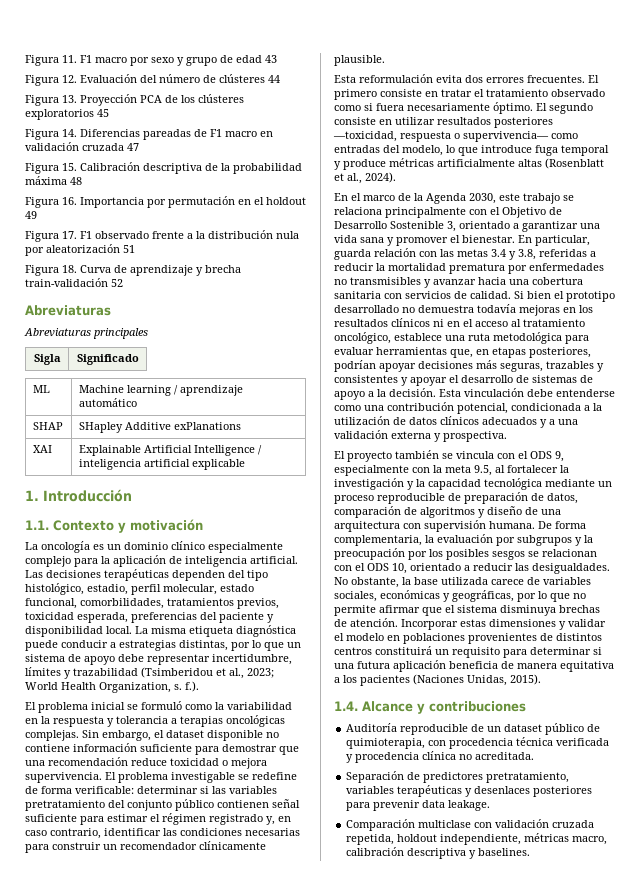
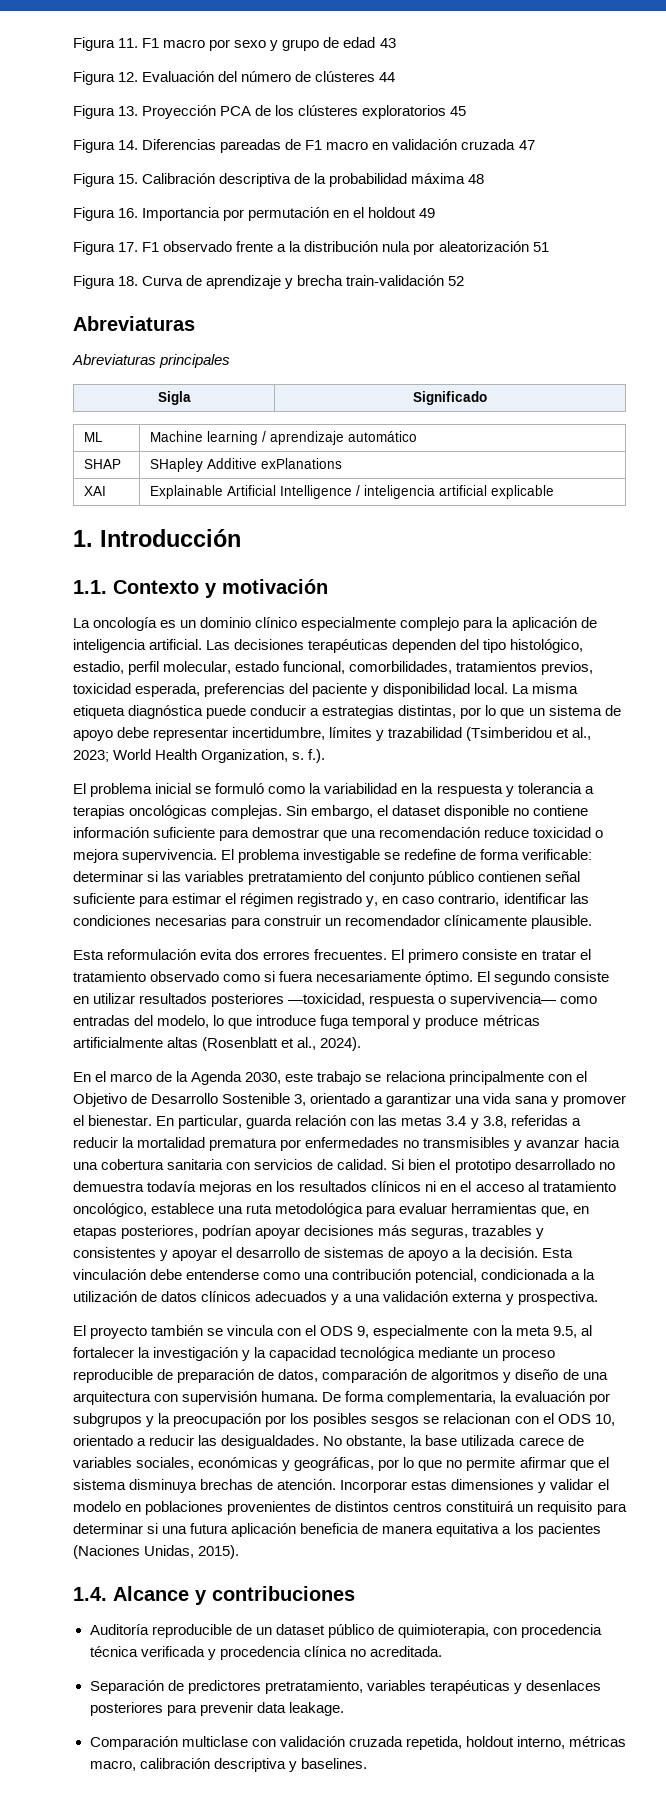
[440,834,522,845] independiente, -> [516,1736,565,1749] interno,

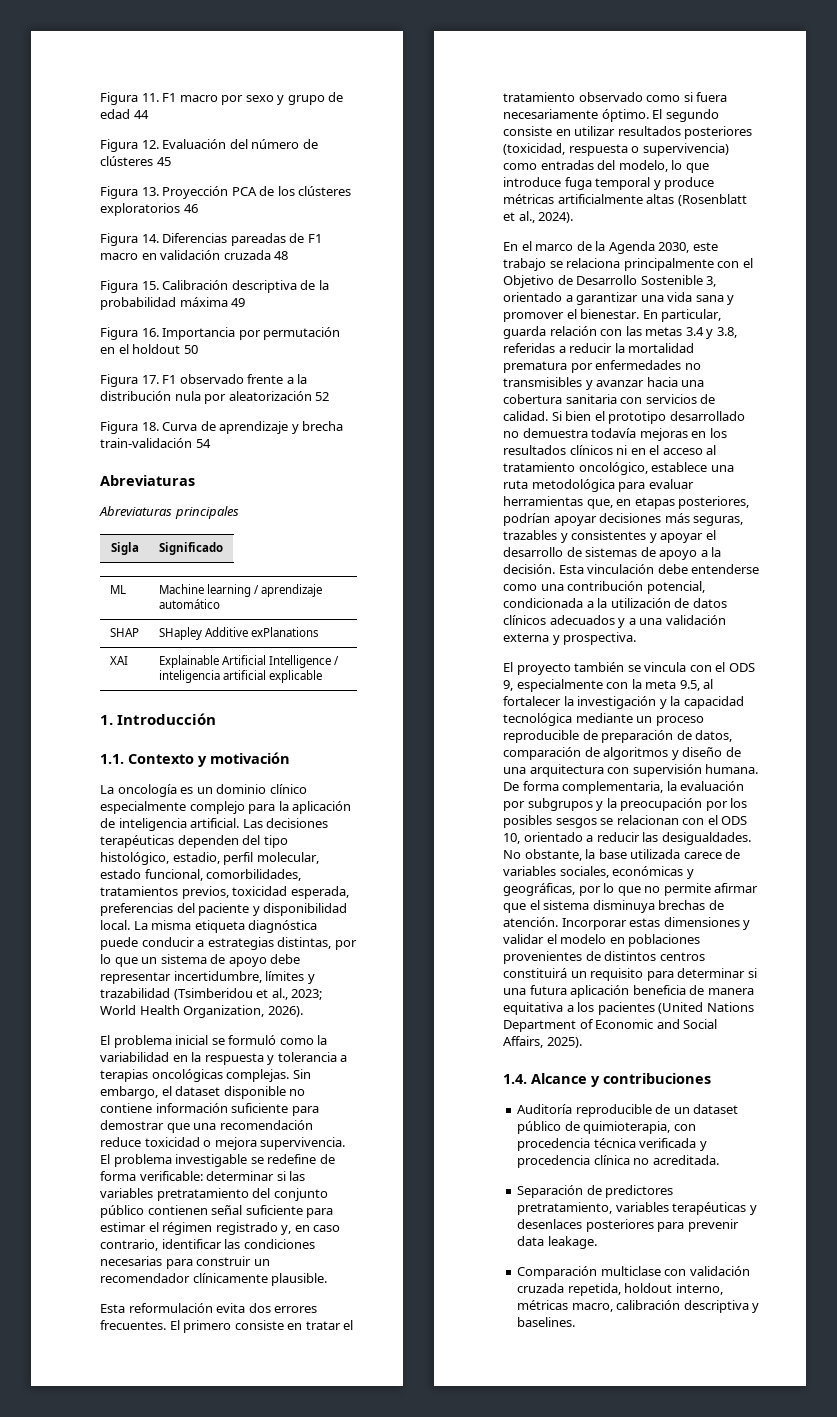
[379,38,396,48] 43 -> [133,110,149,119] 44
[379,72,396,82] 44 -> [156,157,171,166] 45
[450,106,467,116] 45 -> [183,204,198,213] 46
[518,140,535,150] 47 -> [274,251,289,260] 48
[468,174,485,184] 48 -> [231,298,246,307] 49
[419,208,436,218] 49 -> [183,345,198,354] 50
[532,242,549,252] 51 -> [315,392,330,401] 52
[448,276,465,286] 52 -> [195,439,211,448] 54
[292,749,326,763] s. f.). -> [267,1006,303,1017] 2026).
[288,993,366,1006] —toxicidad, -> [503,143,565,155] (toxicidad,
[450,993,557,1007] supervivencia— -> [642,143,729,156] supervivencia)
[73,1545,240,1559] (Naciones Unidas, 2015). -> [658,1002,754,1014] [503,1019,718,1032] [503,1036,582,1048] (United Nations Department of Economic and Social Affairs, 2025).

